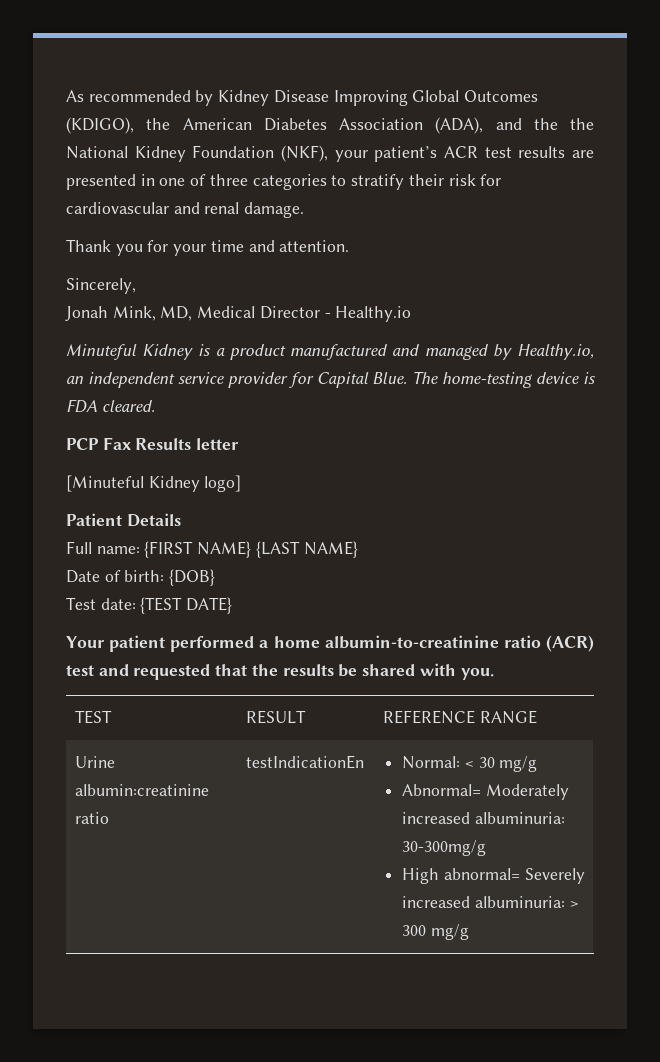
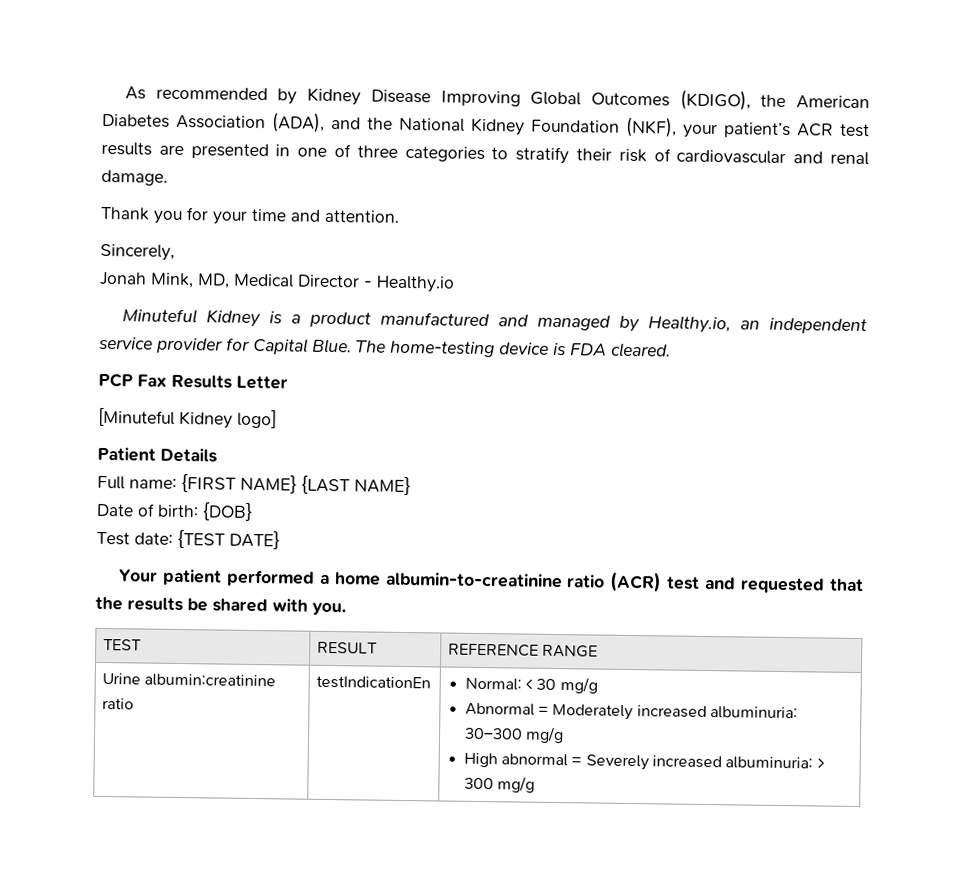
[570,118,594,130] the -> (393, 123) none
[480,174,502,186] for -> [653,148,671,162] of
[196,438,240,450] letter -> [236,375,288,390] Letter
[402,784,482,796] Abnormal= -> [464,702,550,716] Abnormal =
[402,840,487,856] 30-300mg/g -> [464,726,565,744] 30–300 mg/g
[443,868,520,880] abnormal= -> [501,753,583,767] abnormal =

